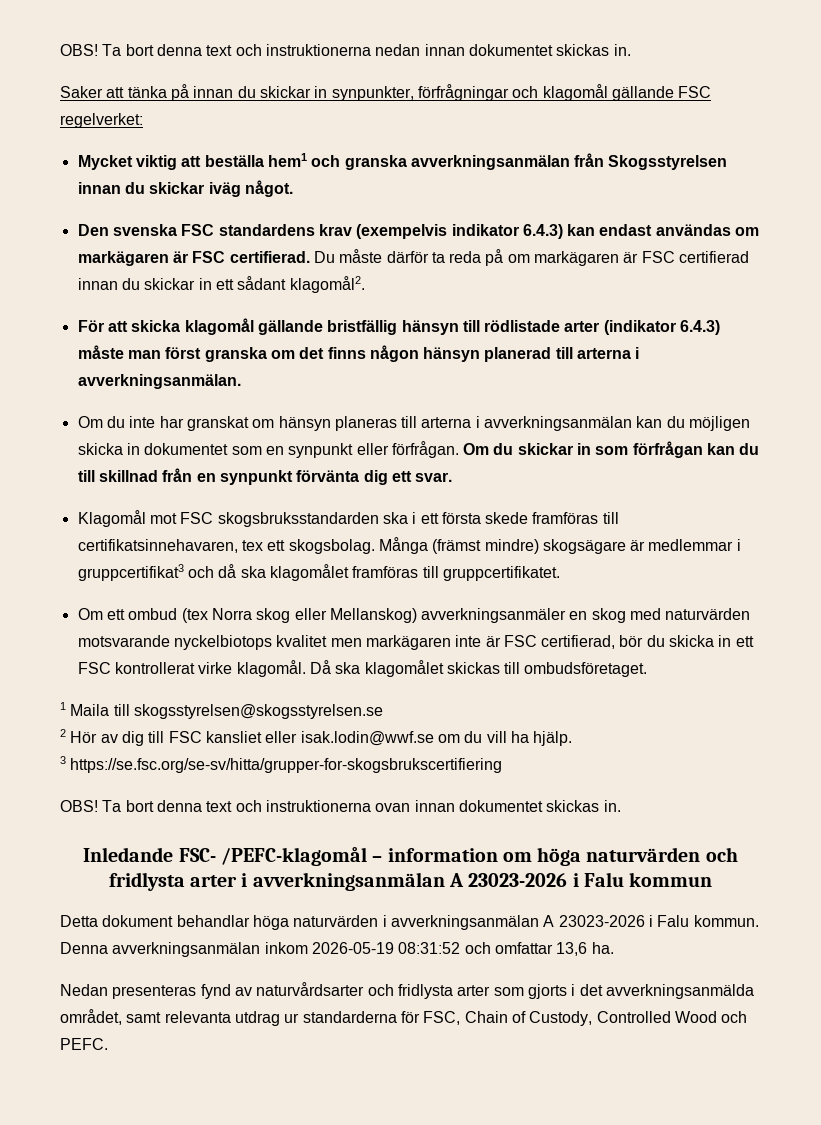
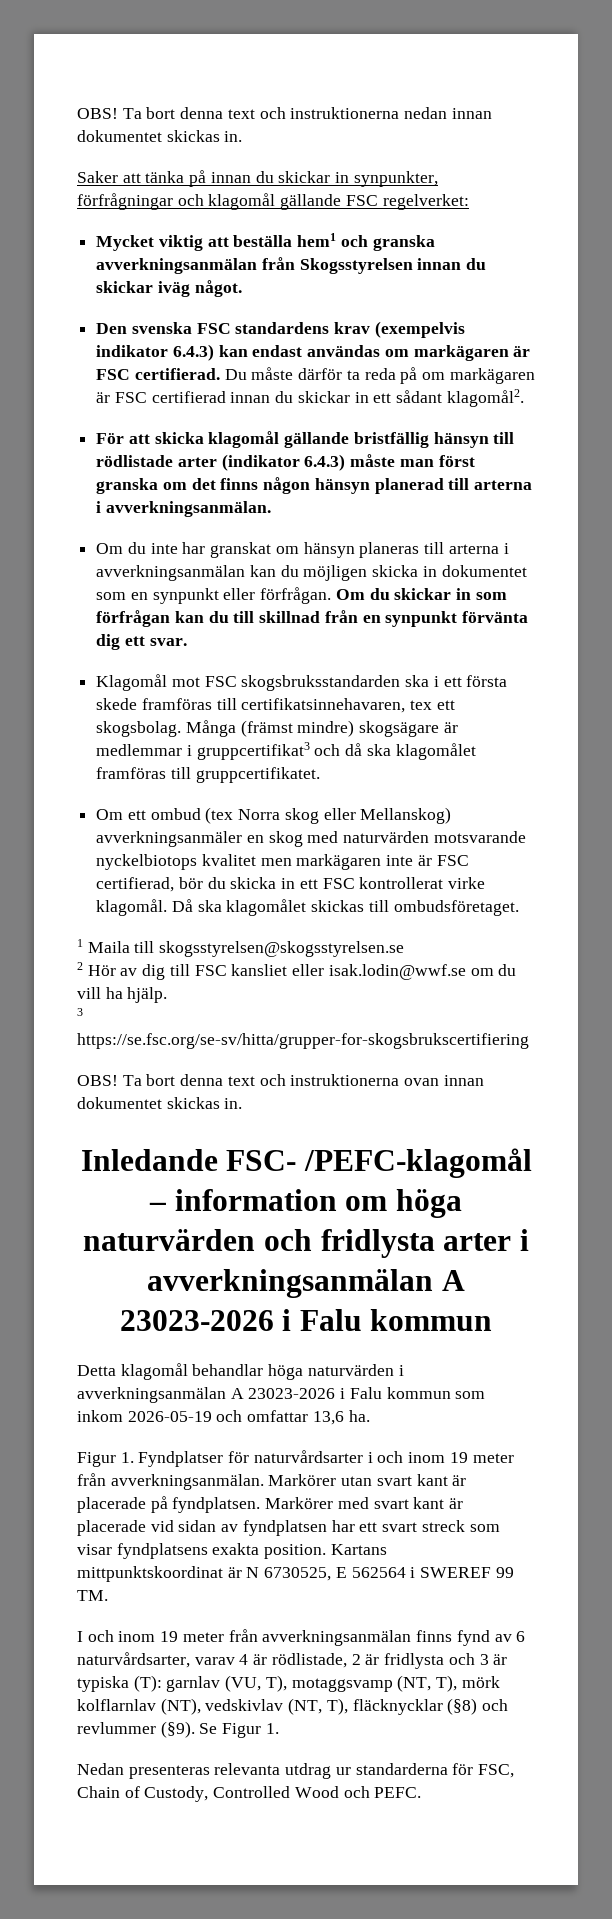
[102,915,174,927] dokument -> [120,1363,188,1380] klagomål
[693,915,759,927] [60,942,261,957] kommun. Denna avverkningsanmälan -> [386,1387,486,1399] kommun som
[398,942,461,954] 08:31:52 -> (212, 1416) none
[60,982,754,999] [60,1009,162,1025] Nedan presenteras fynd av naturvårdsarter och fridlysta arter som gjorts i det avverkningsanmälda området, samt -> [77,1450,514,1467] [77,1473,467,1490] [77,1496,464,1513] [77,1520,500,1536] [77,1543,387,1559] [77,1566,514,1582] [77,1590,108,1601] [77,1629,526,1646] [77,1652,508,1669] [77,1675,500,1692] [77,1698,509,1715] [77,1721,279,1738] [77,1763,210,1779] Figur 1. Fyndplatser för naturvårdsarter i och inom 19 meter från avverkningsanmälan. Markörer utan svart kant är placerade på fyndplatsen. Markörer med svart kant är placerade vid sidan av fyndplatsen har ett svart streck som visar fyndplatsens exakta position. Kartans mittpunktskoordinat är N 6730525, E 562564 i SWEREF 99 TM. // I och inom 19 meter från avverkningsanmälan finns fynd av 6 naturvårdsarter, varav 4 är rödlistade, 2 är fridlysta och 3 är typiska (T): garnlav (VU, T), motaggsvamp (NT, T), mörk kolflarnlav (NT), vedskivlav (NT, T), fläcknycklar (§8) och revlummer (§9). Se Figur 1. // Nedan presenteras

